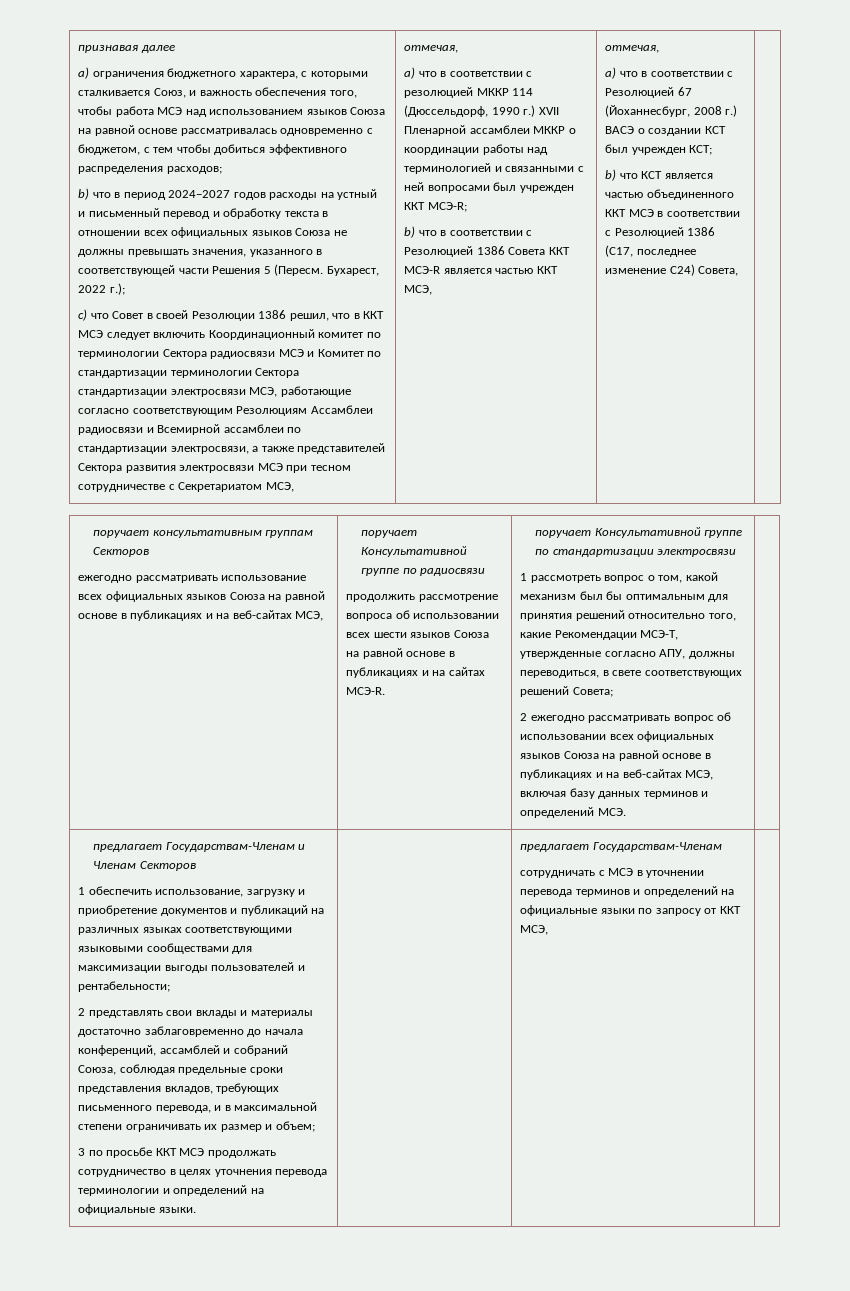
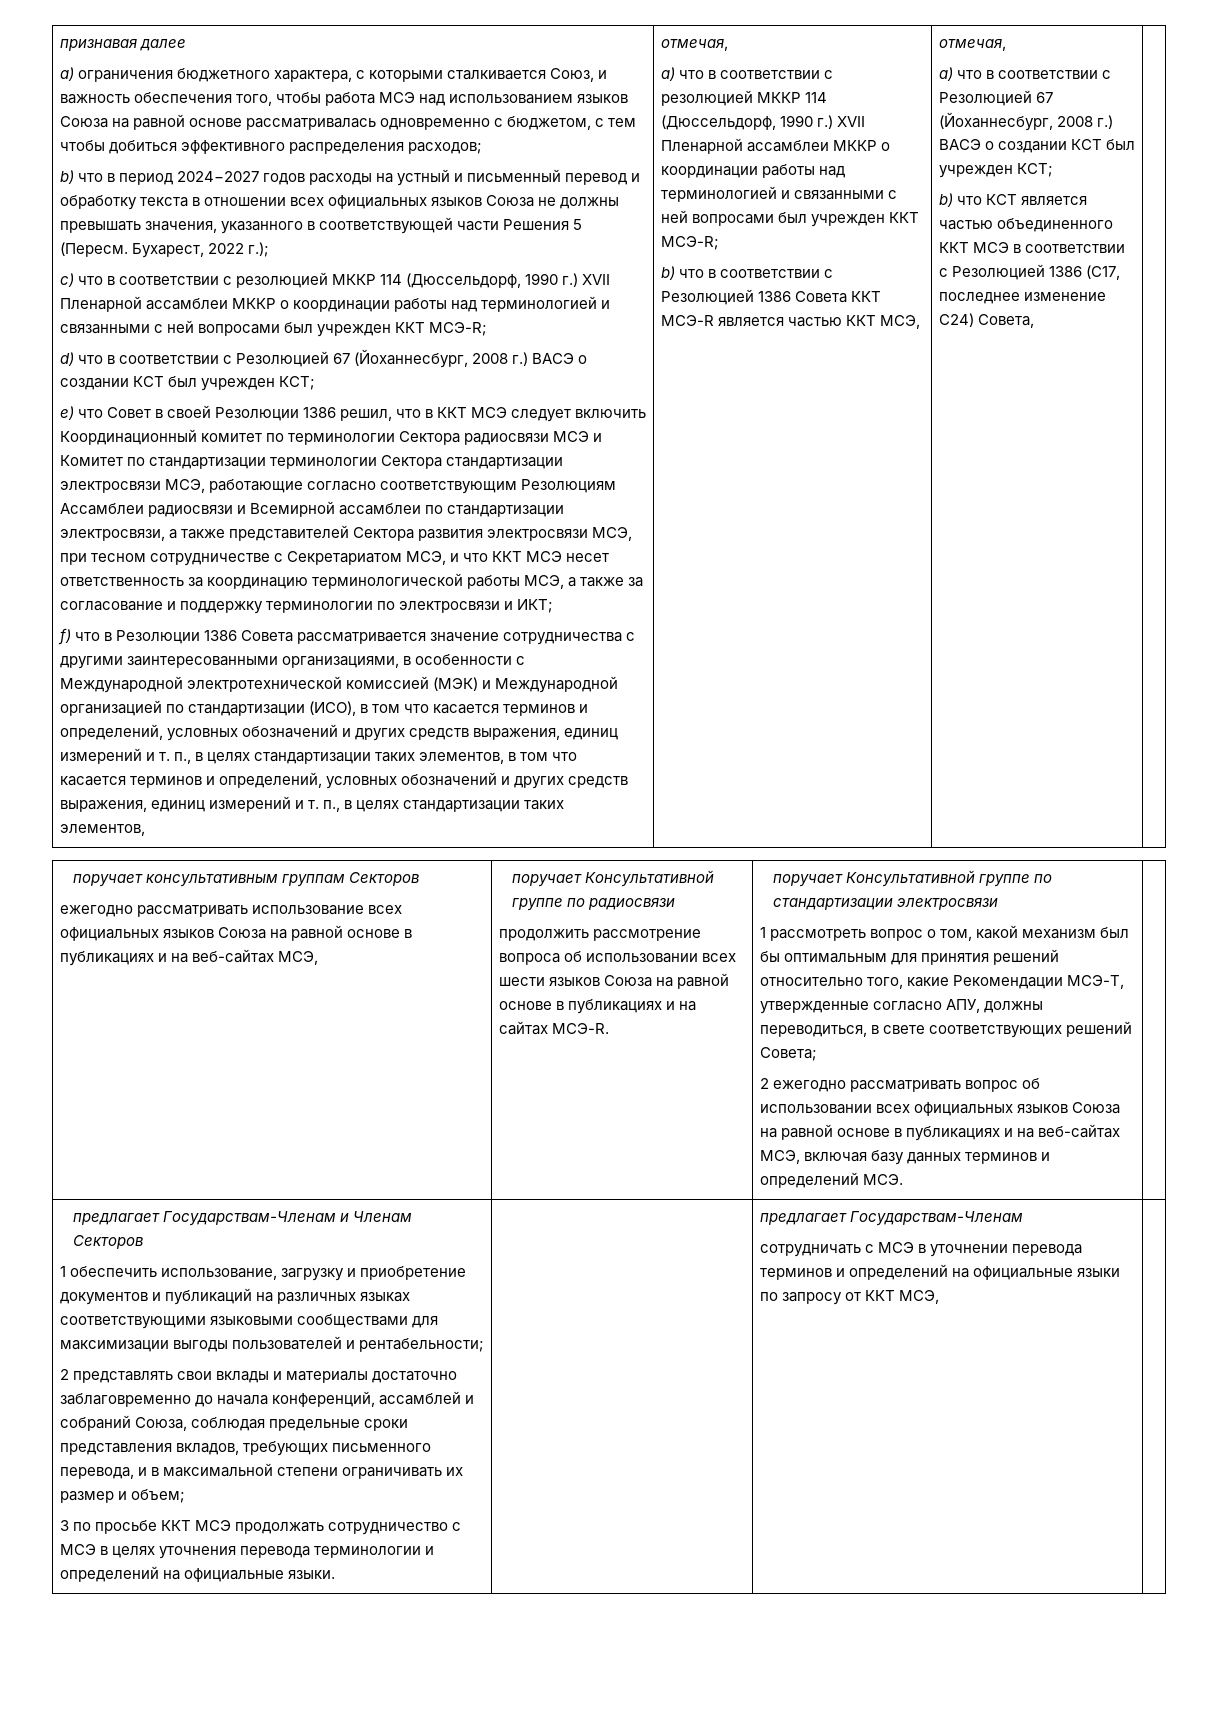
(109, 316) none -> [106,272,611,288] [59,296,610,312] [59,320,487,337] [59,349,588,368] [59,376,315,391] [59,406,103,420] в соответствии с резолюцией МККР 114 (Дюссельдорф, 1990 г.) XVII Пленарной ассамблеи МККР о координации работы над терминологией и связанными с ней вопросами был учрежден ККТ МСЭ-R; // d) что в соответствии с Резолюцией 67 (Йоханнесбург, 2008 г.) ВАСЭ о создании КСТ был учрежден КСТ; // e) что
[257,463,283,471] МСЭ -> [591,527,632,541] МСЭ,
(294, 487) none -> [449,551,610,562] [59,573,643,589] [59,599,553,614] [57,628,636,645] [59,654,525,669] [59,676,618,693] [59,700,589,716] [59,724,618,741] [59,748,578,764] [59,772,628,789] [59,796,565,812] [59,824,145,836] и что ККТ МСЭ несет ответственность за координацию терминологической работы МСЭ, а также за согласование и поддержку терминологии по электросвязи и ИКТ; // f) что в Резолюции 1386 Совета рассматривается значение сотрудничества с другими заинтересованными организациями, в особенности с Международной электротехнической комиссией (МЭК) и Международной организацией по стандартизации (ИСО), в том что касается терминов и определений, условных обозначений и других средств выражения, единиц измерений и т. п., в целях стандартизации таких элементов, в том что касается терминов и определений, условных обозначений и других средств выражения, единиц измерений и т. п., в целях стандартизации таких элементов,
(167, 1173) none -> [451,1522,461,1531] [59,1544,96,1555] с МСЭ

